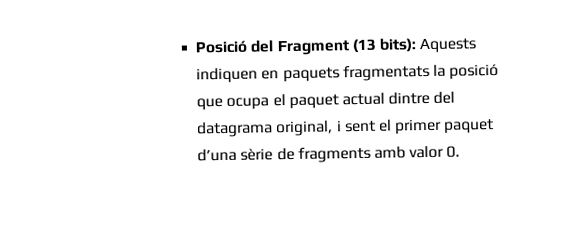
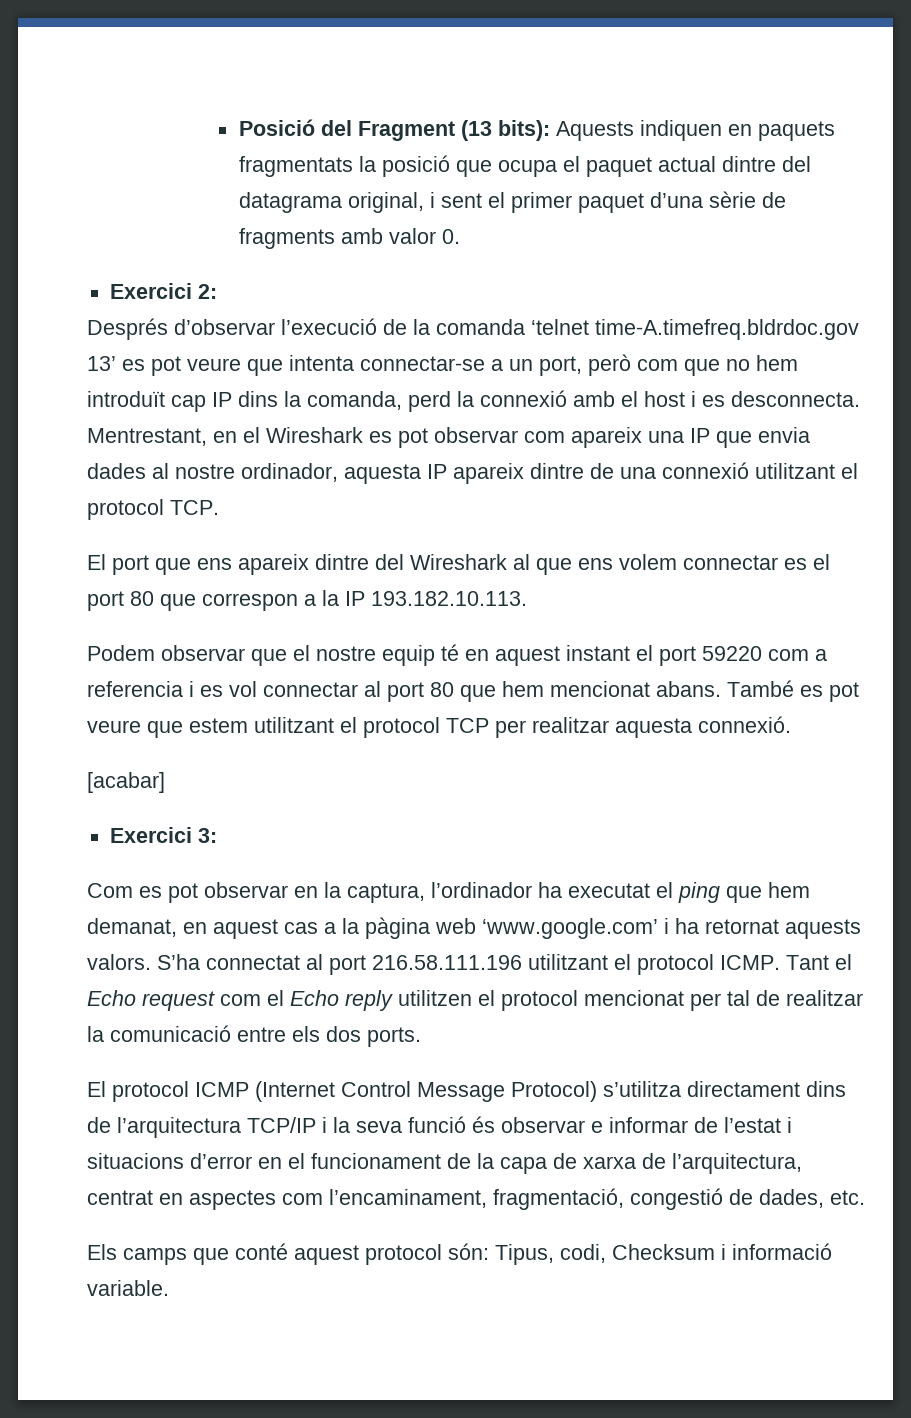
(461, 151) none -> [110,283,218,299] [86,318,859,340] [86,354,798,376] [86,390,860,412] [86,427,810,448] [86,462,858,484] [86,499,219,520] [86,554,830,575] [86,590,527,611] [86,644,827,666] [86,680,859,702] [86,716,791,738] [86,772,165,793] [110,827,218,843] [86,882,810,903] [86,917,861,939] [86,954,852,975] [86,990,863,1011] [86,1025,421,1047] [86,1081,846,1102] [86,1116,792,1138] [86,1153,802,1174] [86,1188,865,1210] [86,1243,832,1265] [86,1280,169,1296] // Exercici 2: // Després d’observar l’execució de la comanda ‘telnet time-A.timefreq.bldrdoc.gov 13’ es pot veure que intenta connectar-se a un port, però com que no hem introduït cap IP dins la comanda, perd la connexió amb el host i es desconnecta. Mentrestant, en el Wireshark es pot observar com apareix una IP que envia dades al nostre ordinador, aquesta IP apareix dintre de una connexió utilitzant el protocol TCP. // El port que ens apareix dintre del Wireshark al que ens volem connectar es el port 80 que correspon a la IP 193.182.10.113. // Podem observar que el nostre equip té en aquest instant el port 59220 com a referencia i es vol connectar al port 80 que hem mencionat abans. També es pot veure que estem utilitzant el protocol TCP per realitzar aquesta connexió. // [acabar] // Exercici 3: // Com es pot observar en la captura, l’ordinador ha executat el ping que hem demanat, en aquest cas a la pàgina web ‘www.google.com’ i ha retornat aquests valors. S’ha connectat al port 216.58.111.196 utilitzant el protocol ICMP. Tant el Echo request com el Echo reply utilitzen el protocol mencionat per tal de realitzar la comunicació entre els dos ports. // El protocol ICMP (Internet Control Message Protocol) s’utilitza directament dins de l’arquitectura TCP/IP i la seva funció és observar e informar de l’estat i situacions d’error en el funcionament de la capa de xarxa de l’arquitectura, centrat en aspectes com l’encaminament, fragmentació, congestió de dades, etc. // Els camps que conté aquest protocol són: Tipus, codi, Checksum i informació variable.

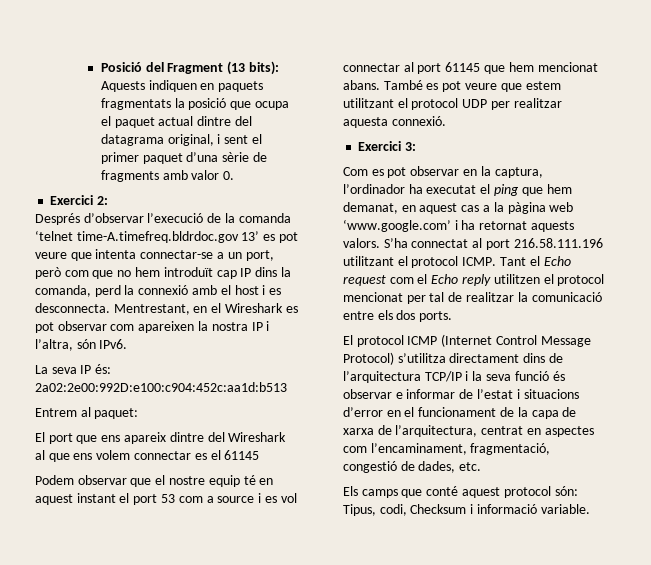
[570,427,810,448] [86,462,858,484] [86,499,219,520] apareix una IP que envia dades al nostre ordinador, aquesta IP apareix dintre de una connexió utilitzant el protocol TCP. -> [138,321,270,333] [34,339,128,351] [34,364,112,374] [34,382,287,392] [34,407,139,419] apareixen la nostra IP i l’altra, són IPv6. // La seva IP és: 2a02:2e00:992D:e100:c904:452c:aa1d:b513 // Entrem al paquet:
[86,590,527,611] port 80 que correspon a la IP 193.182.10.113. -> [224,450,260,460] 61145
[701,646,762,661] 59220 -> [160,494,175,503] 53
[86,681,183,697] referencia -> [217,496,255,503] source
[429,682,454,697] 80 -> [445,62,481,72] 61145
[445,718,489,733] TCP -> [462,99,488,108] UDP
[86,772,165,793] // [acabar] -> (446, 121) none

